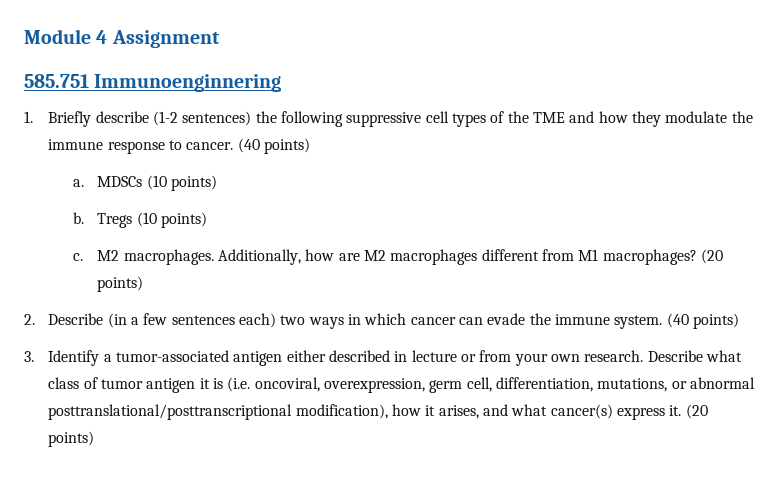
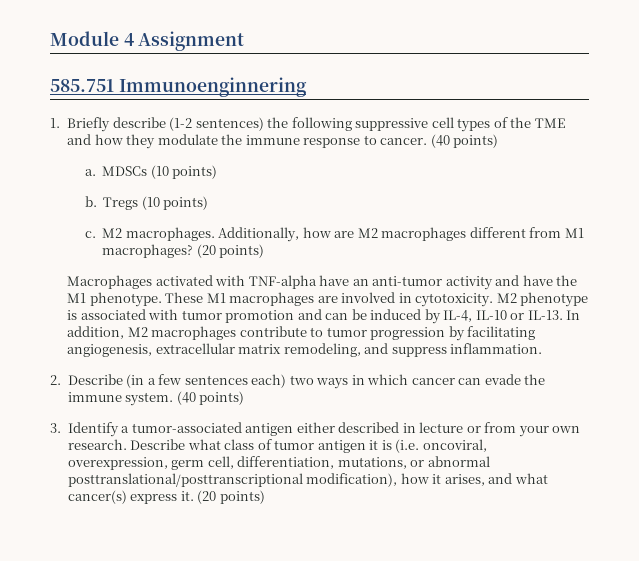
(144, 284) none -> [67,275,578,290] [67,292,589,307] [67,309,581,324] [67,326,536,341] [67,343,543,357] // Macrophages activated with TNF-alpha have an anti-tumor activity and have the M1 phenotype. These M1 macrophages are involved in cytotoxicity. M2 phenotype is associated with tumor promotion and can be induced by IL-4, IL-10 or IL-13. In addition, M2 macrophages contribute to tumor progression by facilitating angiogenesis, extracellular matrix remodeling, and suppress inflammation.

